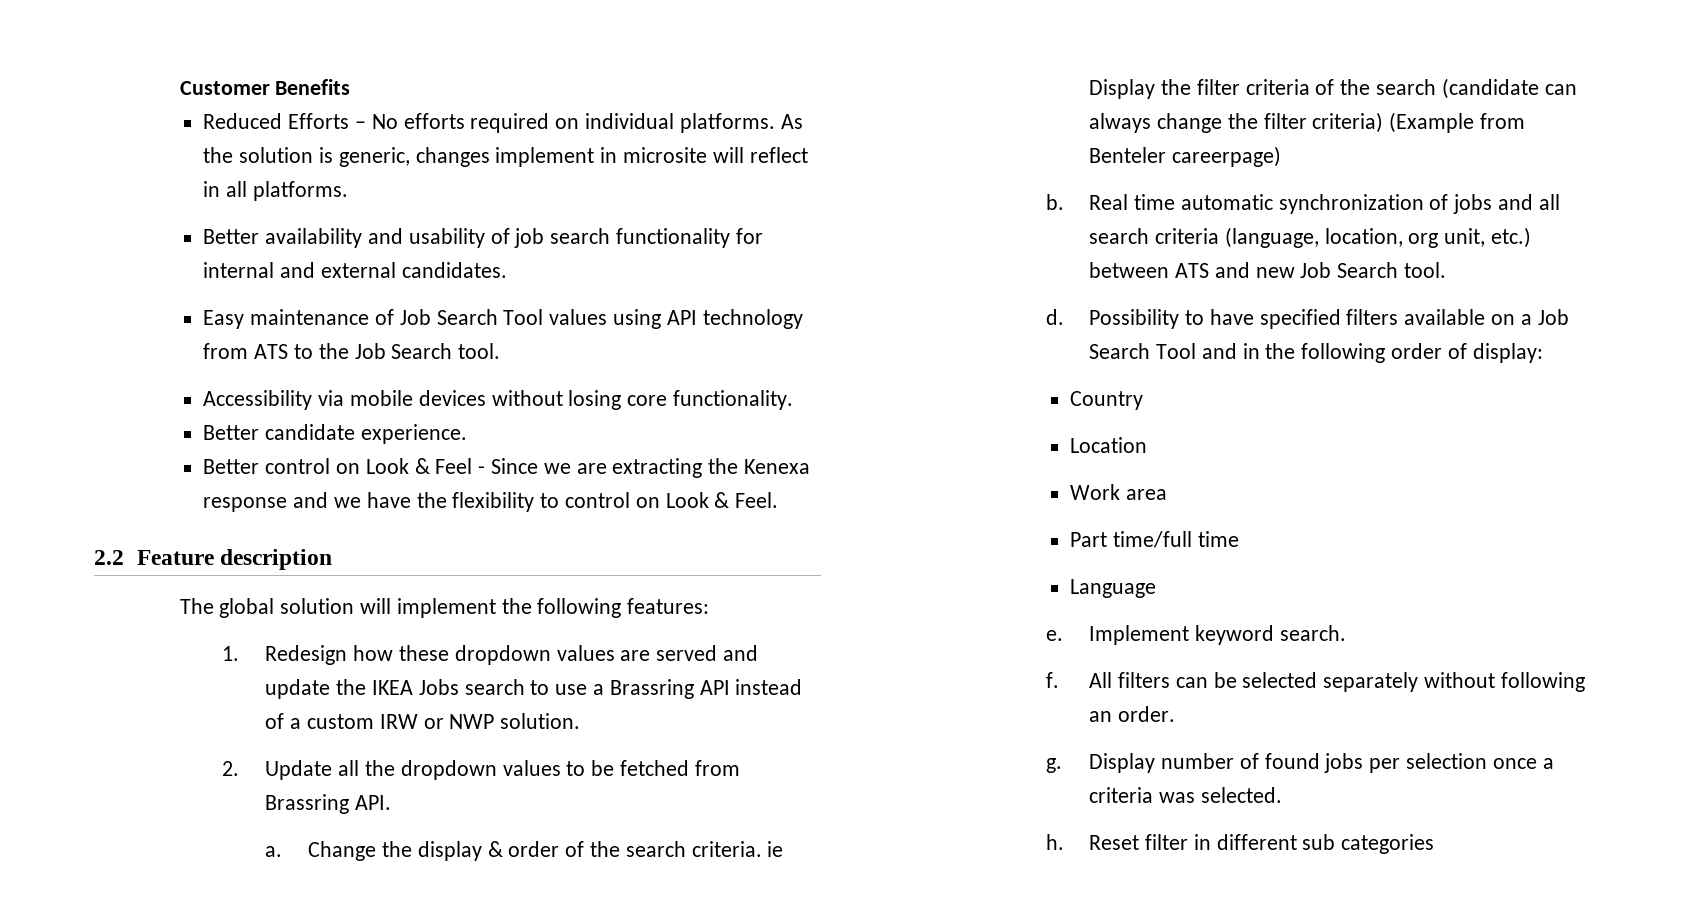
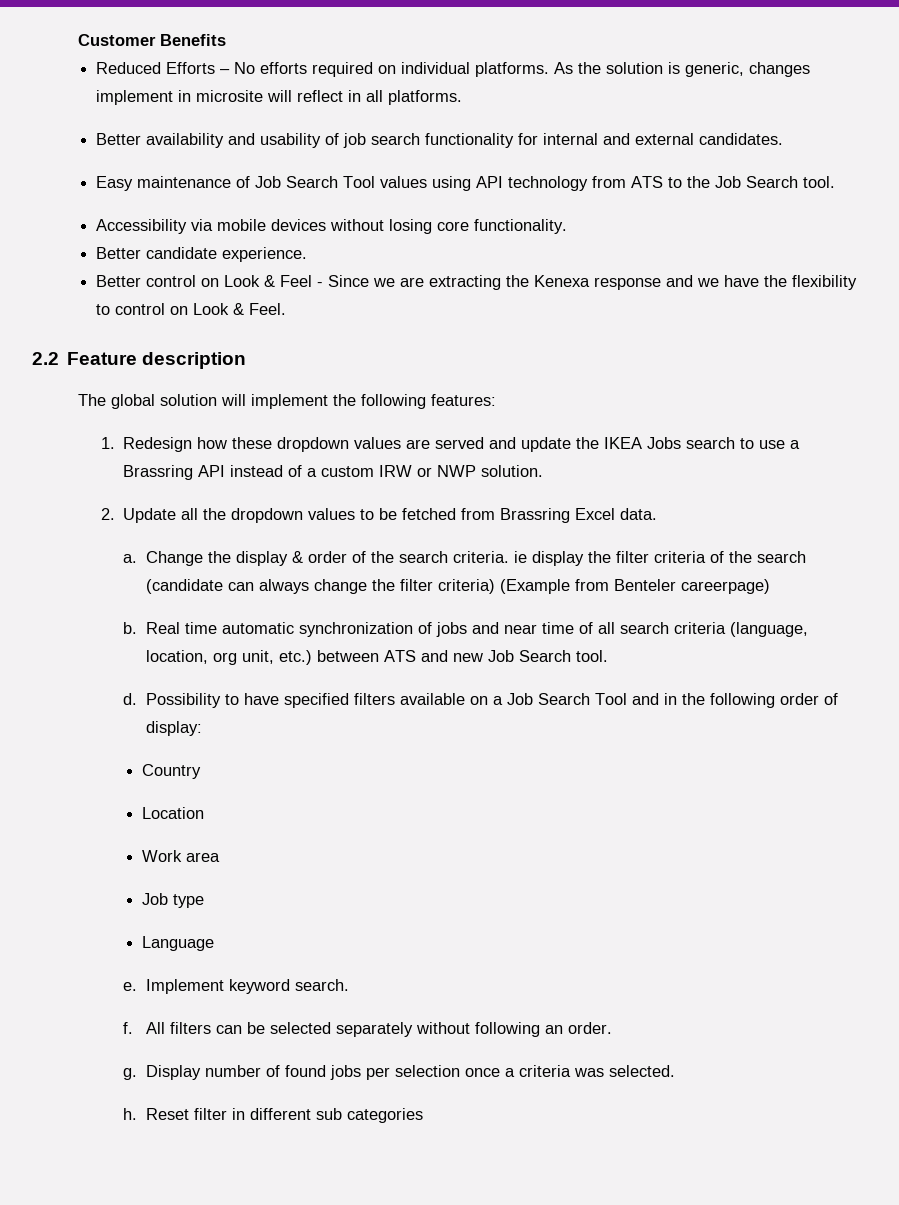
[355,795,392,810] API. -> [575,508,658,520] Excel data.
[1089,79,1156,99] Display -> [532,551,585,566] display
(1533, 202) none -> [504,622,594,634] near time of
[1069,531,1239,548] Part time/full time -> [141,893,204,908] Job type

